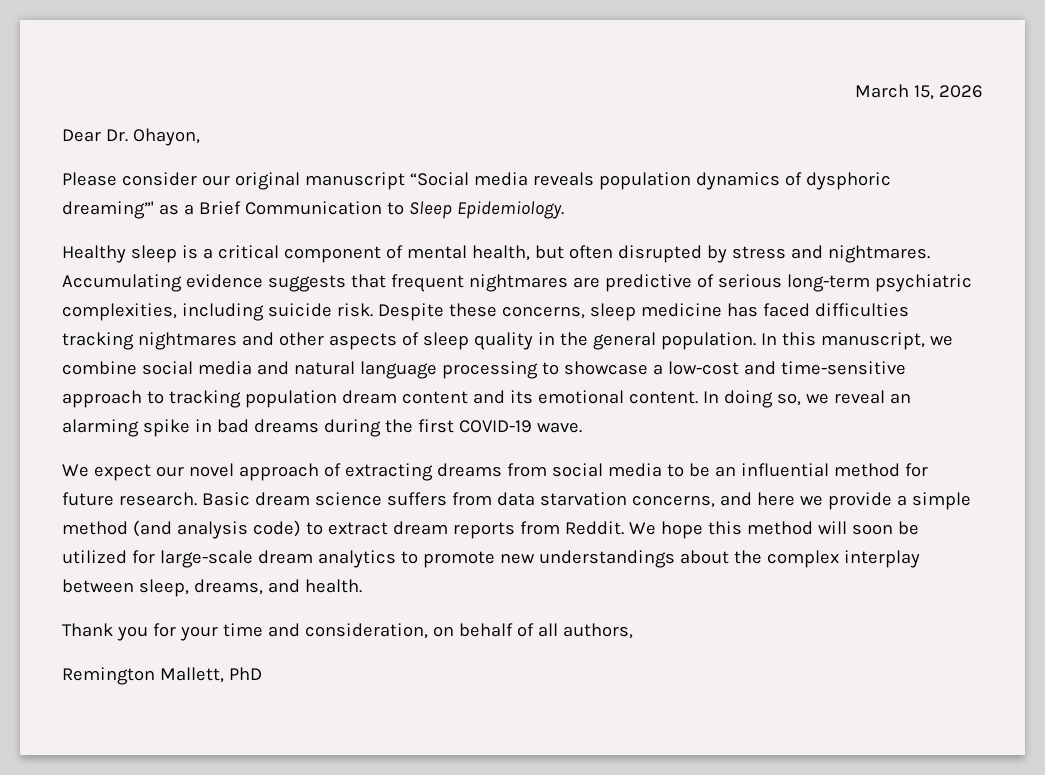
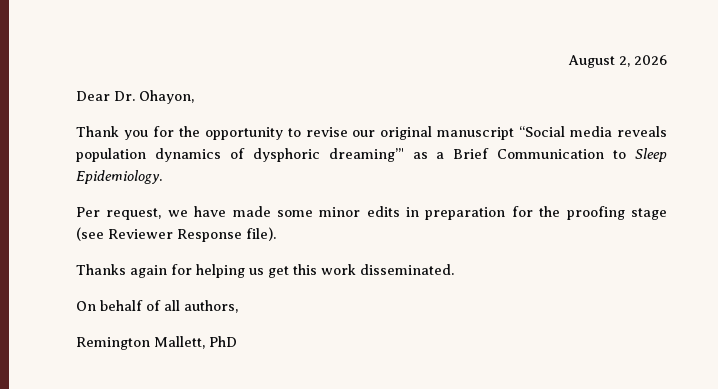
[855,84,935,100] March 15, -> [568,55,630,68] August 2,
[62,172,197,186] Please consider -> [76,126,348,140] Thank you for the opportunity to revise
[62,245,930,263] [62,274,972,292] [62,303,909,321] [62,332,953,350] [62,361,906,379] [62,390,911,408] [62,419,582,437] [62,463,928,481] [62,492,971,510] [62,520,919,539] [62,550,920,568] [62,579,362,597] [62,623,454,641] Healthy sleep is a critical component of mental health, but often disrupted by stress and nightmares. Accumulating evidence suggests that frequent nightmares are predictive of serious long-term psychiatric complexities, including suicide risk. Despite these concerns, sleep medicine has faced difficulties tracking nightmares and other aspects of sleep quality in the general population. In this manuscript, we combine social media and natural language processing to showcase a low-cost and time-sensitive approach to tracking population dream content and its emotional content. In doing so, we reveal an alarming spike in bad dreams during the first COVID-19 wave. // We expect our novel approach of extracting dreams from social media to be an influential method for future research. Basic dream science suffers from data starvation concerns, and here we provide a simple method (and analysis code) to extract dream reports from Reddit. We hope this method will soon be utilized for large-scale dream analytics to promote new understandings about the complex interplay between sleep, dreams, and health. // Thank you for your time and consideration, on -> [76,206,667,220] [76,227,276,242] [76,264,454,278] [76,301,96,311] Per request, we have made some minor edits in preparation for the proofing stage (see Reviewer Response file). // Thanks again for helping us get this work disseminated. // On

